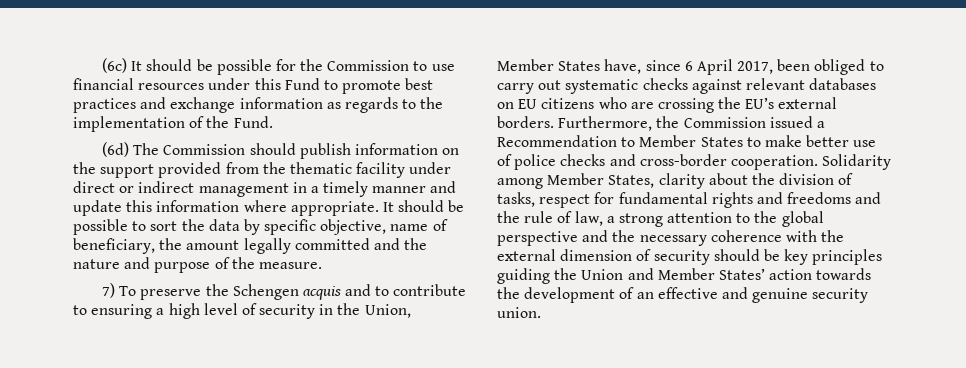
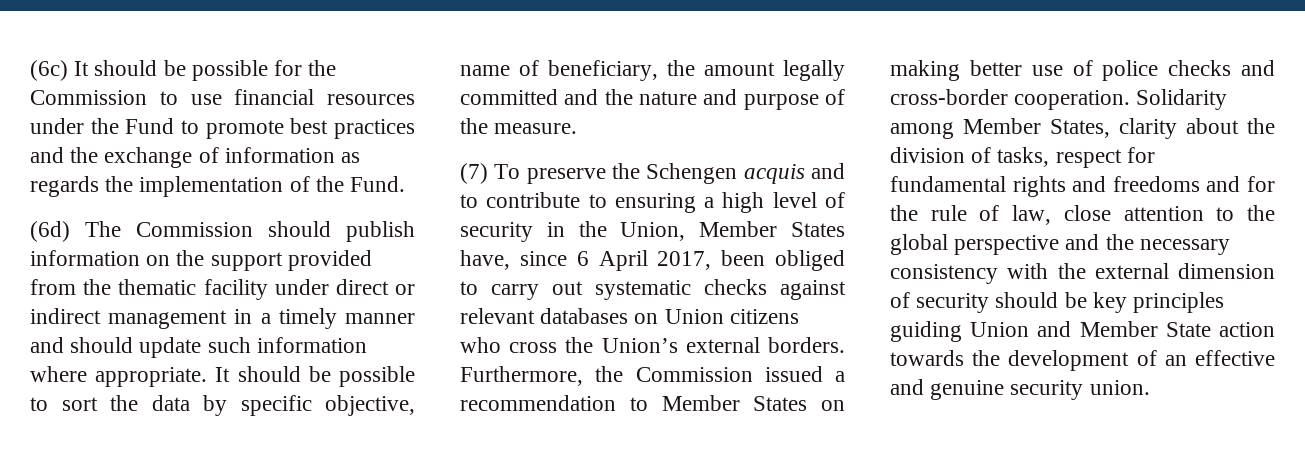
[254,78,281,90] this -> [90,118,119,134] the
[170,97,236,113] exchange -> [70,147,219,168] the exchange of
[402,99,417,109] to -> (99, 186) none
[73,200,153,216] update this -> [70,337,251,358] should update such
[101,283,115,298] 7) -> [460,163,488,184] (7)
[518,99,538,109] EU -> [664,309,724,324] Union
[630,97,775,113] are crossing the EU’s -> [509,337,678,353] cross the Union’s
[497,135,617,147] Recommendation -> [460,395,616,411] recommendation
[746,135,802,147] to make -> [821,400,845,411] [890,60,960,81] on making
(882, 198) none -> [1247,176,1275,192] for
[606,213,663,227] a strong -> [1063,205,1111,221] close
[710,230,782,242] coherence -> [890,264,998,284] consistency
[554,268,578,280] the -> (962, 331) none
[718,268,765,280] States’ -> [1165,322,1211,337] State

